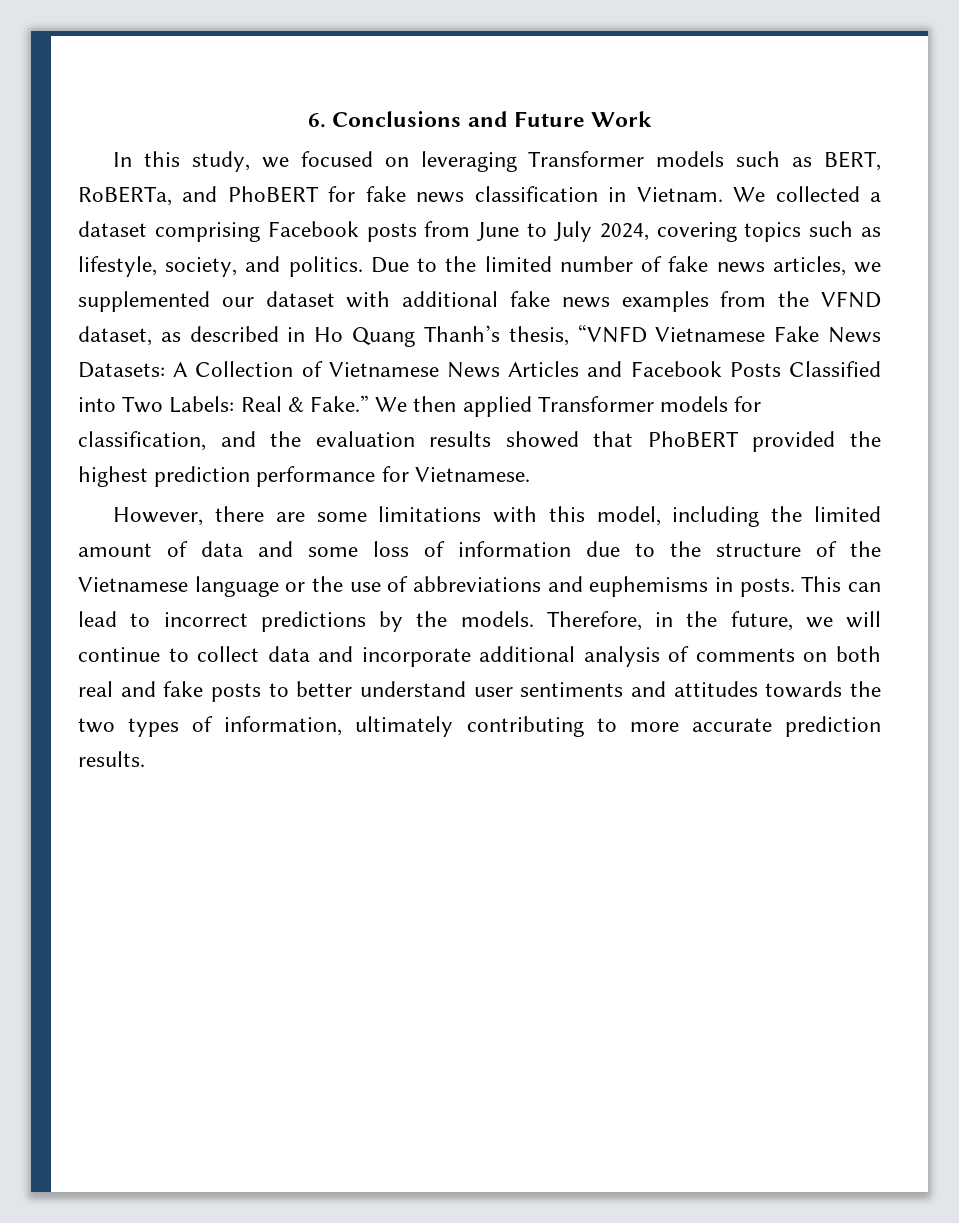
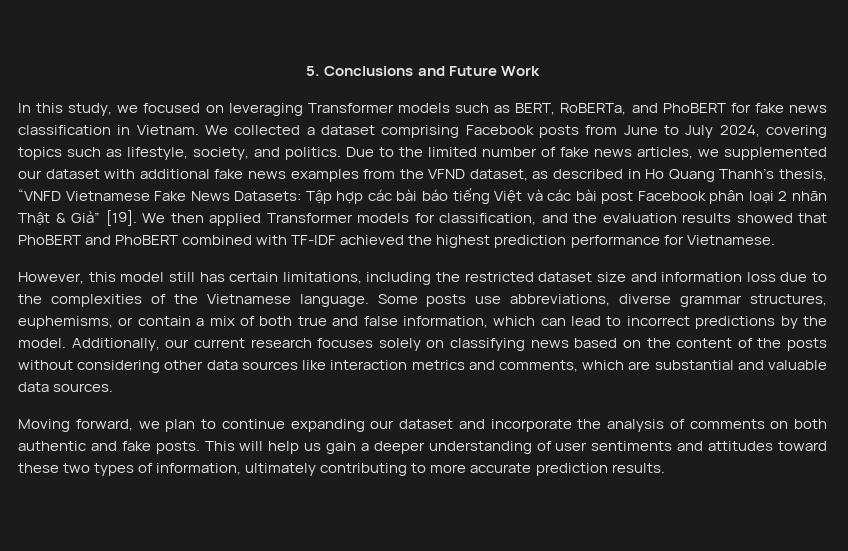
[308,113,327,128] 6. -> [306,66,321,76] 5.
[173,361,881,378] [78,395,370,413] A Collection of Vietnamese News Articles and Facebook Posts Classified into Two Labels: Real & Fake.” -> [305,188,827,204] [18,210,137,226] Tập hợp các bài báo tiếng Việt và các bài post Facebook phân loại 2 nhãn Thật & Giả” [19].
[752,431,836,452] provided -> [85,235,405,245] and PhoBERT combined with TF-IDF achieved
[214,506,881,527] [78,541,571,557] there are some limitations with this model, including the limited amount of data and some loss of information -> [88,272,776,285] this model still has certain limitations, including the restricted dataset size and information loss
[716,543,801,557] structure -> [50,294,142,307] complexities
[194,576,842,597] language or the use of abbreviations and euphemisms in posts. This -> [299,294,827,307] [18,316,536,329] language. Some posts use abbreviations, diverse grammar structures, euphemisms, or contain a mix of both true and false information, which
[460,611,881,631] [78,646,310,662] models. Therefore, in the future, we will continue to collect data -> [18,338,827,351] [18,360,827,373] [18,382,114,392] [18,419,453,432] model. Additionally, our current research focuses solely on classifying news based on the content of the posts without considering other data sources like interaction metrics and comments, which are substantial and valuable data sources. // Moving forward, we plan to continue expanding our dataset
[479,646,576,662] additional -> [577,419,602,429] the
[78,681,113,697] real -> [18,441,86,451] authentic
[211,681,466,702] posts to better understand -> [155,441,552,454] posts. This will help us gain a deeper understanding of
[765,681,881,698] towards the -> [777,441,827,451] [18,463,59,473] toward these

